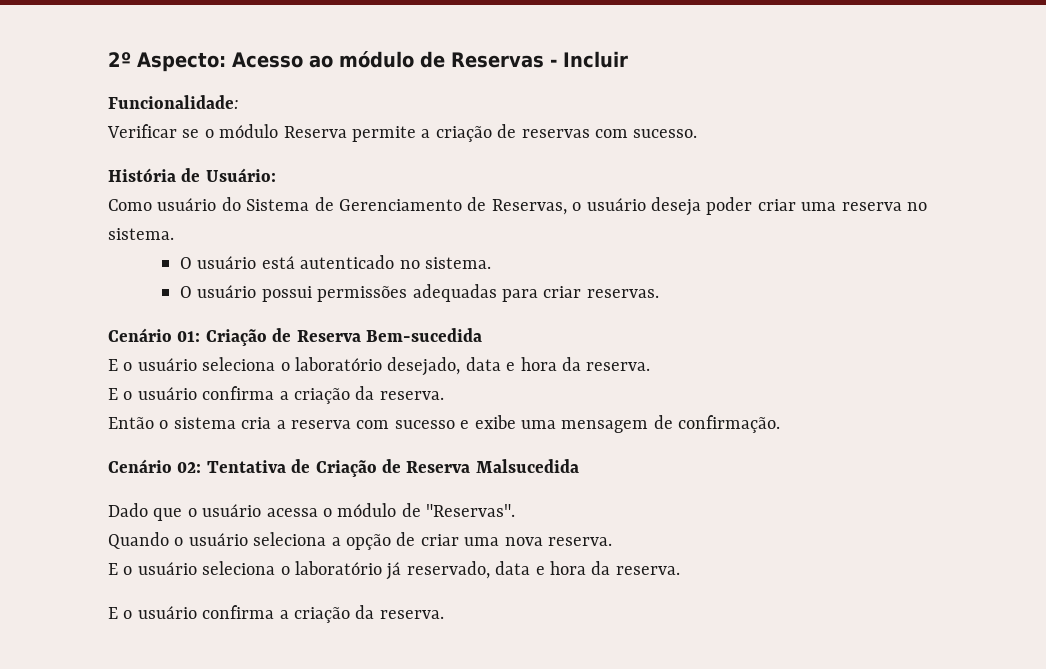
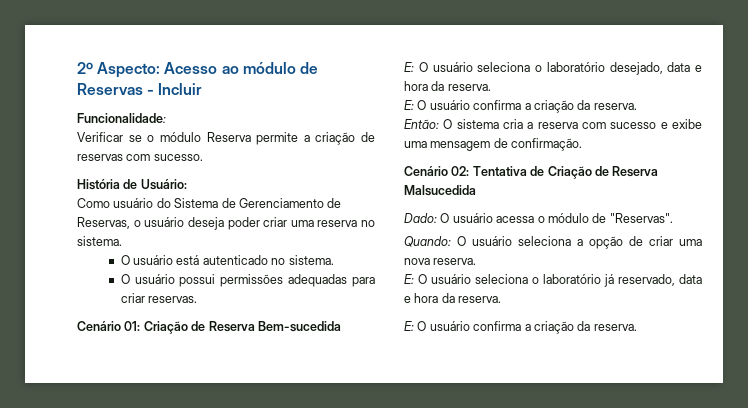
[108,359,133,371] E o -> [404,62,428,72] E: O
[108,388,133,400] E o -> [404,100,427,110] E: O
[108,417,169,429] Então o -> [404,119,453,129] Então: O
[108,503,197,521] Dado que o -> [404,213,450,223] Dado: O
[108,532,184,549] Quando o -> [404,236,466,247] Quando: O
[108,563,133,575] E o -> [404,274,427,284] E: O
[108,607,133,619] E o -> [404,321,427,331] E: O

